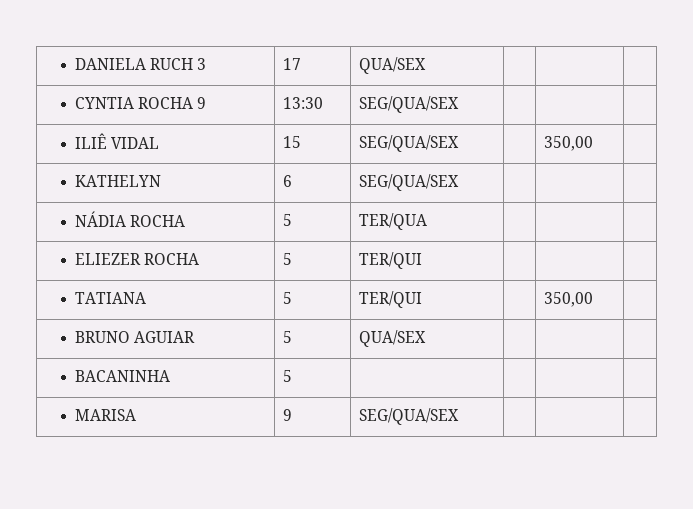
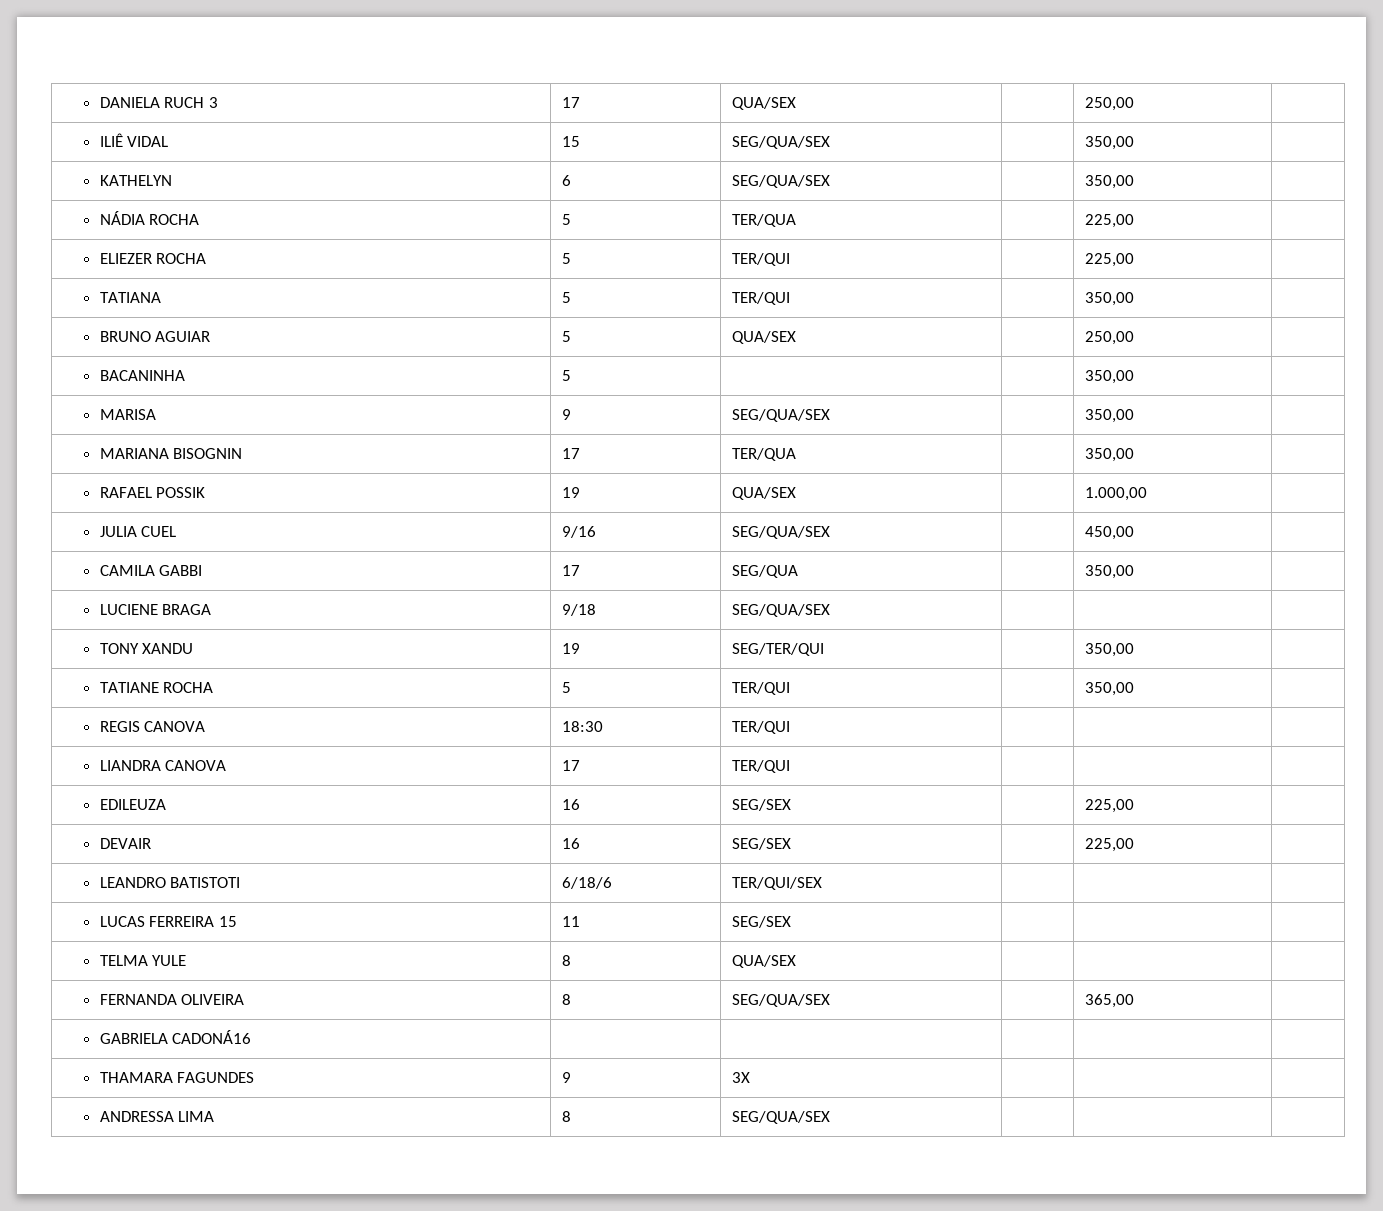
[75,97,207,109] [282,97,323,109] [358,96,459,113] | // CYNTIA ROCHA 9 | 13:30 | SEG/QUA/SEX | | -> [1084,97,1134,111] 250,00
(459, 182) none -> [1084,175,1134,189] 350,00
(427, 221) none -> [1084,214,1134,228] 225,00
(422, 260) none -> [1084,253,1134,267] 225,00
(426, 338) none -> [1084,331,1134,345] 250,00
(292, 376) none -> [1084,370,1134,384] 350,00
(459, 416) none -> [1084,409,1134,423] [99,448,243,459] [561,448,580,459] [731,448,796,461] [1084,448,1134,462] [99,487,206,498] [561,487,580,498] [731,487,796,500] [1084,487,1147,501] [99,526,177,537] [561,526,596,538] [731,526,830,539] [1084,526,1134,540] [99,565,203,576] [561,565,580,576] [731,565,798,578] [1084,565,1134,579] [99,604,212,615] [561,604,596,616] [731,604,830,617] [99,643,194,654] [561,643,580,654] [731,643,824,656] [1084,643,1134,657] [99,682,214,693] [561,682,571,693] [731,682,790,695] [1084,682,1134,696] [99,721,206,732] [561,721,603,732] [731,721,790,734] [99,760,227,771] [561,760,580,771] [731,760,790,773] [99,799,166,810] [561,799,580,810] [731,799,791,811] [1084,799,1134,813] [99,838,151,849] [561,838,580,849] [731,838,791,850] [1084,838,1134,852] [99,877,241,888] [561,877,612,889] [731,877,822,890] [99,916,237,927] [561,916,580,927] [731,916,791,928] [99,955,187,966] [561,955,571,966] [731,955,796,968] [99,994,245,1005] [561,994,571,1005] [731,994,830,1007] [1084,994,1134,1008] [99,1030,252,1044] [99,1072,255,1083] [561,1072,571,1083] [731,1072,750,1083] [99,1111,215,1122] [561,1111,571,1122] [731,1111,830,1124] | 350,00 | // MARIANA BISOGNIN | 17 | TER/QUA | | 350,00 | // RAFAEL POSSIK | 19 | QUA/SEX | | 1.000,00 | // JULIA CUEL | 9/16 | SEG/QUA/SEX | | 450,00 | // CAMILA GABBI | 17 | SEG/QUA | | 350,00 | // LUCIENE BRAGA | 9/18 | SEG/QUA/SEX | | | // TONY XANDU | 19 | SEG/TER/QUI | | 350,00 | // TATIANE ROCHA | 5 | TER/QUI | | 350,00 | // REGIS CANOVA | 18:30 | TER/QUI | | | // LIANDRA CANOVA | 17 | TER/QUI | | | // EDILEUZA | 16 | SEG/SEX | | 225,00 | // DEVAIR | 16 | SEG/SEX | | 225,00 | // LEANDRO BATISTOTI | 6/18/6 | TER/QUI/SEX | | | // LUCAS FERREIRA 15 | 11 | SEG/SEX | | | // TELMA YULE | 8 | QUA/SEX | | | // FERNANDA OLIVEIRA | 8 | SEG/QUA/SEX | | 365,00 | // GABRIELA CADONÁ16 | | | | | // THAMARA FAGUNDES | 9 | 3X | | | // ANDRESSA LIMA | 8 | SEG/QUA/SEX |

